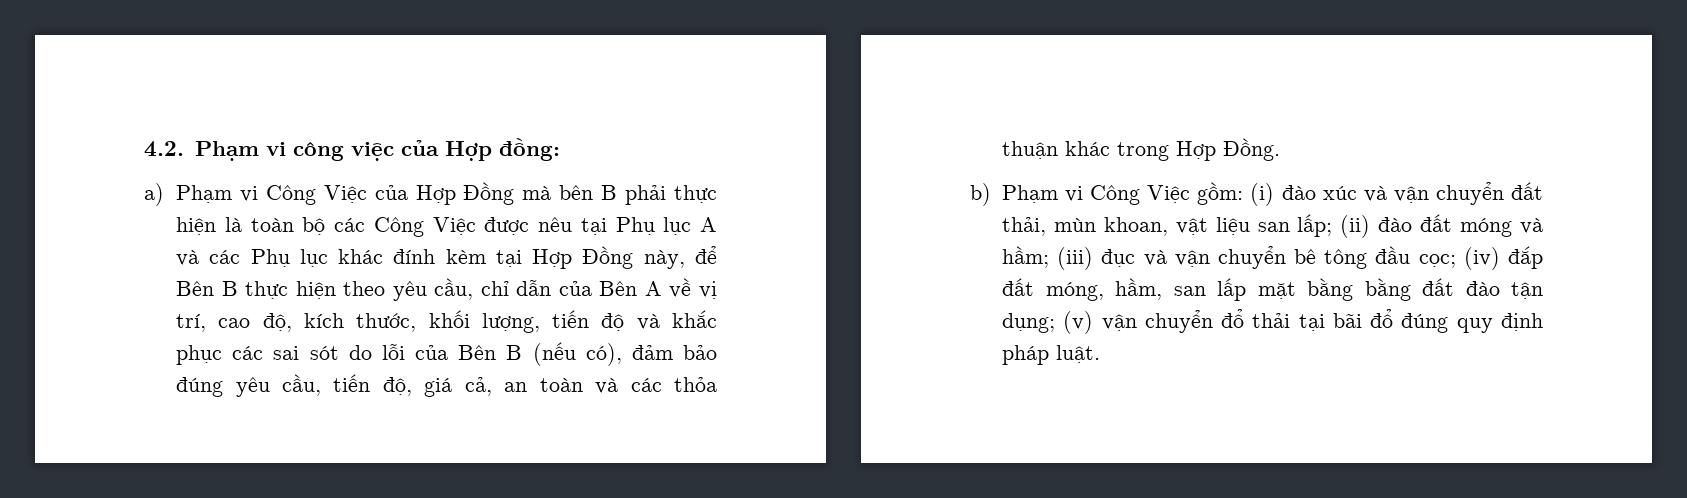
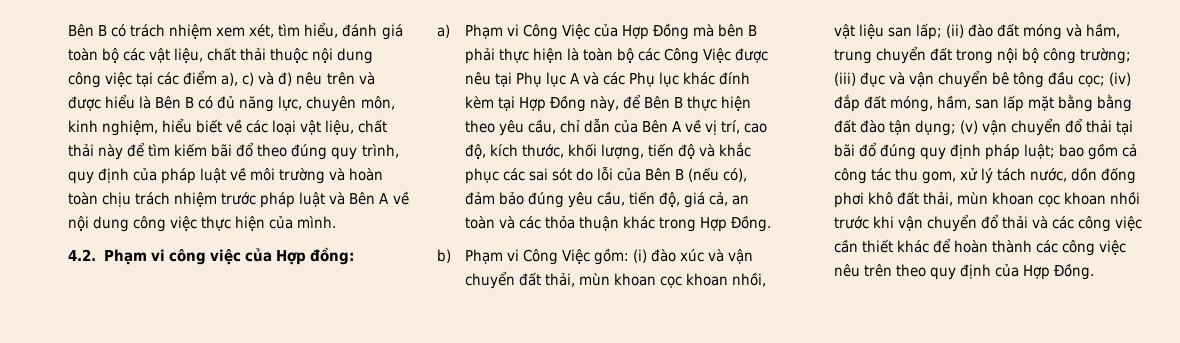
(144, 149) none -> [68,22,403,40] [68,47,374,64] [68,70,375,88] [68,94,395,112] [68,118,388,136] [68,142,399,160] [68,167,384,184] [68,191,409,208] [68,215,337,232] Bên B có trách nhiệm xem xét, tìm hiểu, đánh giá toàn bộ các vật liệu, chất thải thuộc nội dung công việc tại các điểm a), c) và đ) nêu trên và được hiểu là Bên B có đủ năng lực, chuyên môn, kinh nghiệm, hiểu biết về các loại vật liệu, chất thải này để tìm kiếm bãi đổ theo đúng quy trình, quy định của pháp luật về môi trường và hoàn toàn chịu trách nhiệm trước pháp luật và Bên A về nội dung công việc thực hiện của mình. //
[1103,217,1168,236] khoan, -> [614,272,767,288] khoan cọc khoan nhồi,
[1002,246,1050,268] hầm; -> [1086,23,1121,38] [833,46,1132,64] hầm, trung chuyển đất trong nội bộ công trường;
[1056,345,1101,363] luật. -> [1024,143,1138,160] [833,167,1137,184] [833,191,1141,208] [833,214,1143,232] [833,238,1127,256] [833,263,1095,280] luật; bao gồm cả công tác thu gom, xử lý tách nước, dồn đống phơi khô đất thải, mùn khoan cọc khoan nhồi trước khi vận chuyển đổ thải và các công việc cần thiết khác để hoàn thành các công việc nêu trên theo quy định của Hợp Đồng.

